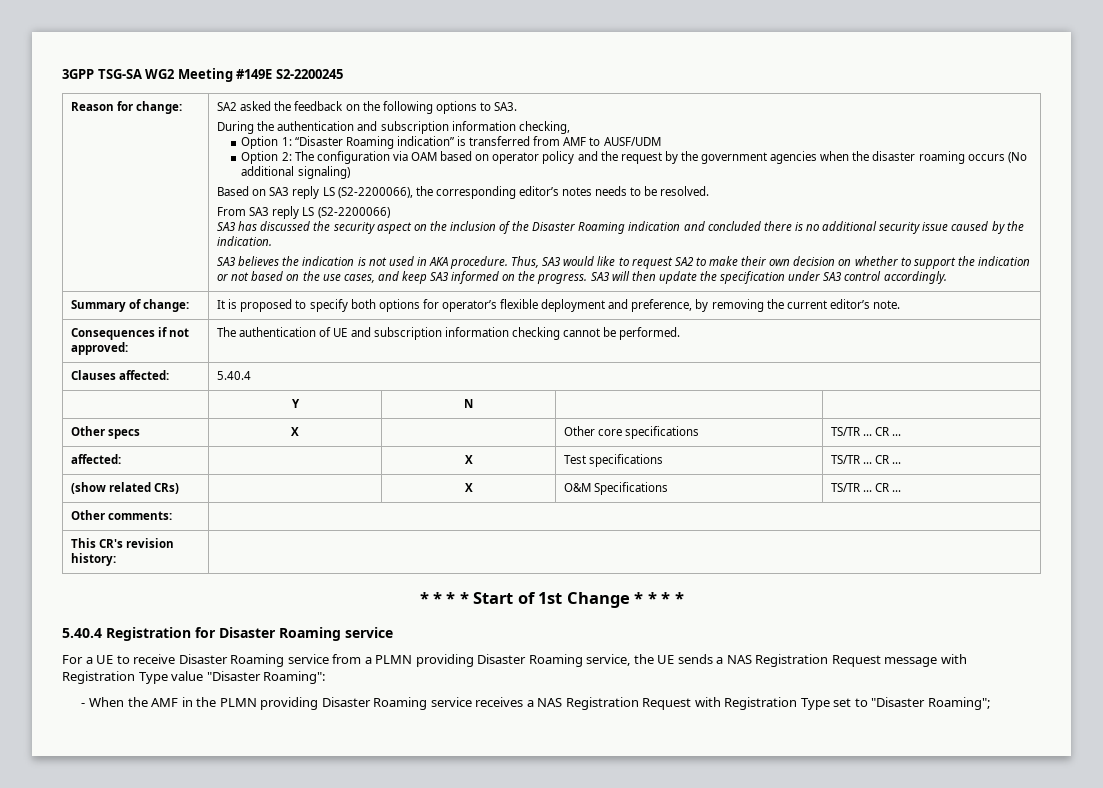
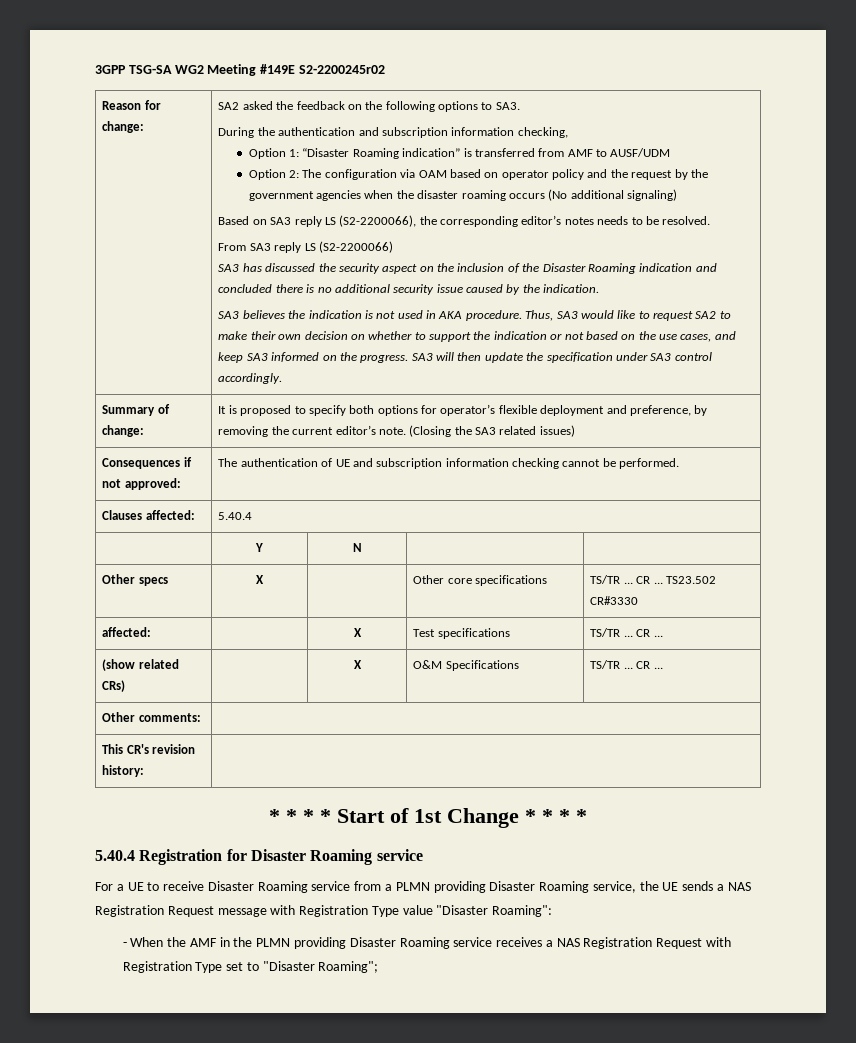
[275,69,343,79] S2-2200245 -> [298,65,385,74] S2-2200245r02
(900, 304) none -> [409,425,575,437] (Closing the SA3 related issues)
(902, 435) none -> [665,576,716,584] [590,596,639,605] TS23.502 CR#3330

